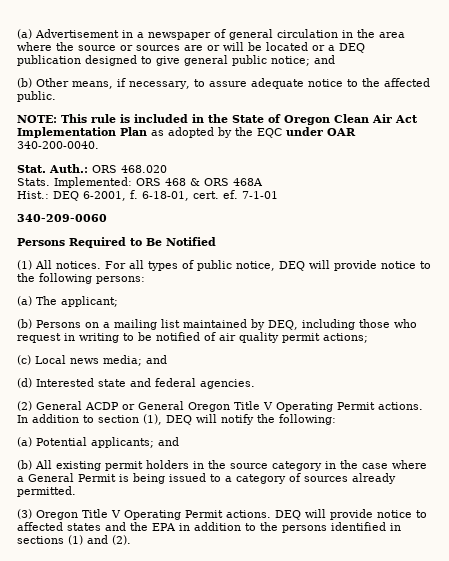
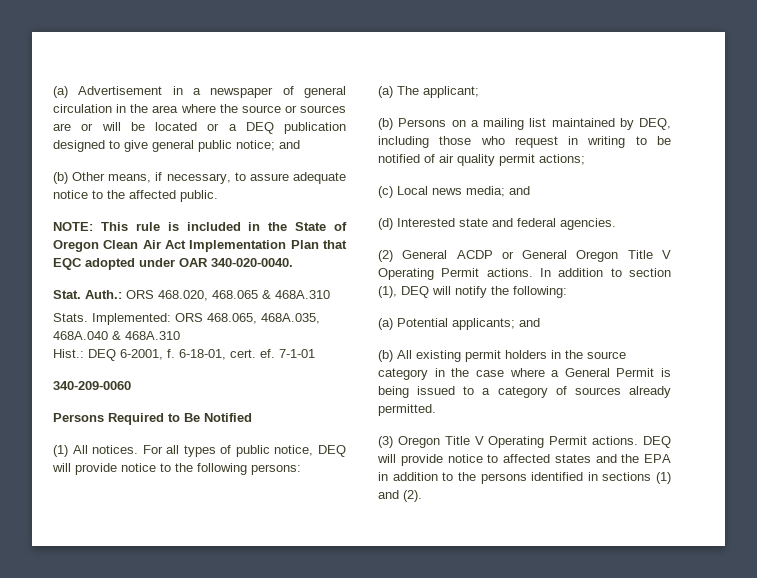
[151,127,282,138] as adopted by the EQC -> [323,240,347,249] [53,258,135,270] that EQC adopted
[17,141,99,149] 340-200-0040. -> [211,258,293,267] 340-020-0040.
[121,165,167,173] 468.020 -> [158,290,330,301] 468.020, 468.065 & 468A.310
[165,178,263,186] 468 & ORS 468A -> [207,313,320,324] [53,331,180,340] 468.065, 468A.035, 468A.040 & 468A.310

